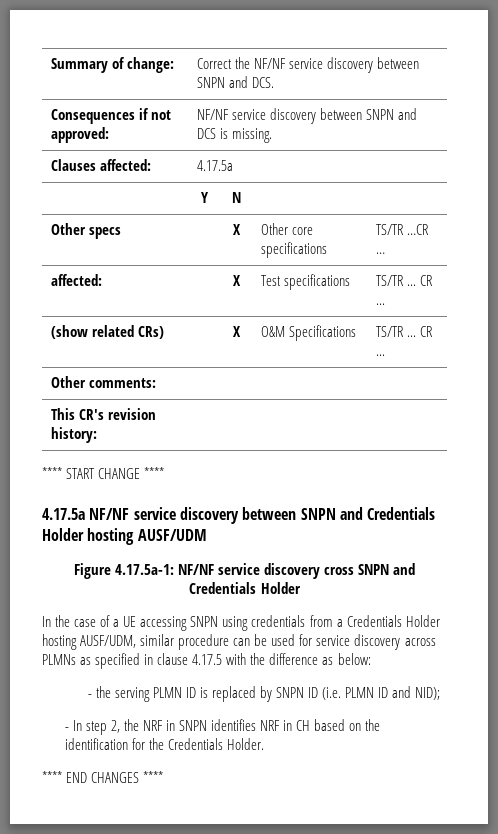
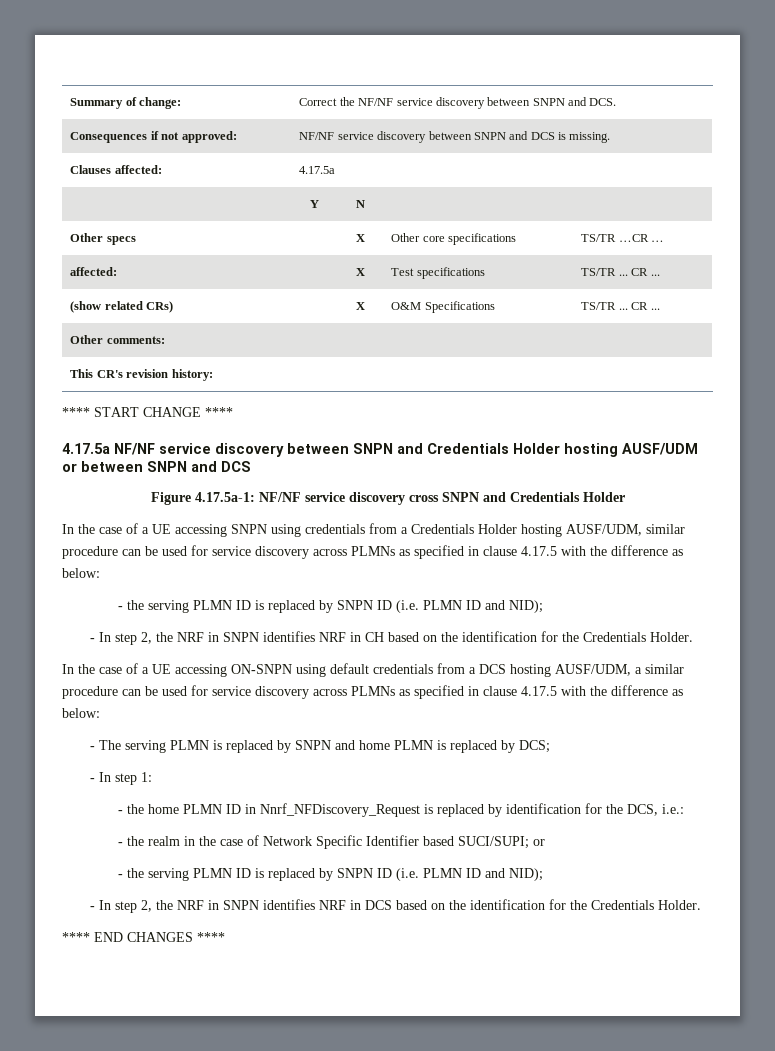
(207, 535) none -> [62,461,251,472] or between SNPN and DCS
(264, 744) none -> [62,663,684,677] [62,685,683,699] [62,708,100,718] [89,740,550,753] [89,772,152,785] [117,803,684,817] [117,835,545,849] [117,868,543,881] [89,899,701,913] // In the case of a UE accessing ON-SNPN using default credentials from a DCS hosting AUSF/UDM, a similar procedure can be used for service discovery across PLMNs as specified in clause 4.17.5 with the difference as below: // - The serving PLMN is replaced by SNPN and home PLMN is replaced by DCS; // - In step 1: // - the home PLMN ID in Nnrf_NFDiscovery_Request is replaced by identification for the DCS, i.e.: // - the realm in the case of Network Specific Identifier based SUCI/SUPI; or // - the serving PLMN ID is replaced by SNPN ID (i.e. PLMN ID and NID); // - In step 2, the NRF in SNPN identifies NRF in DCS based on the identification for the Credentials Holder.

